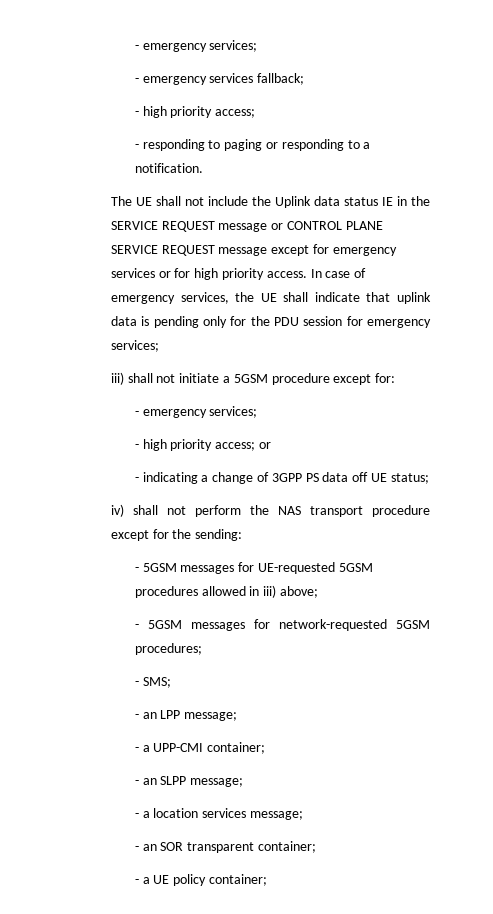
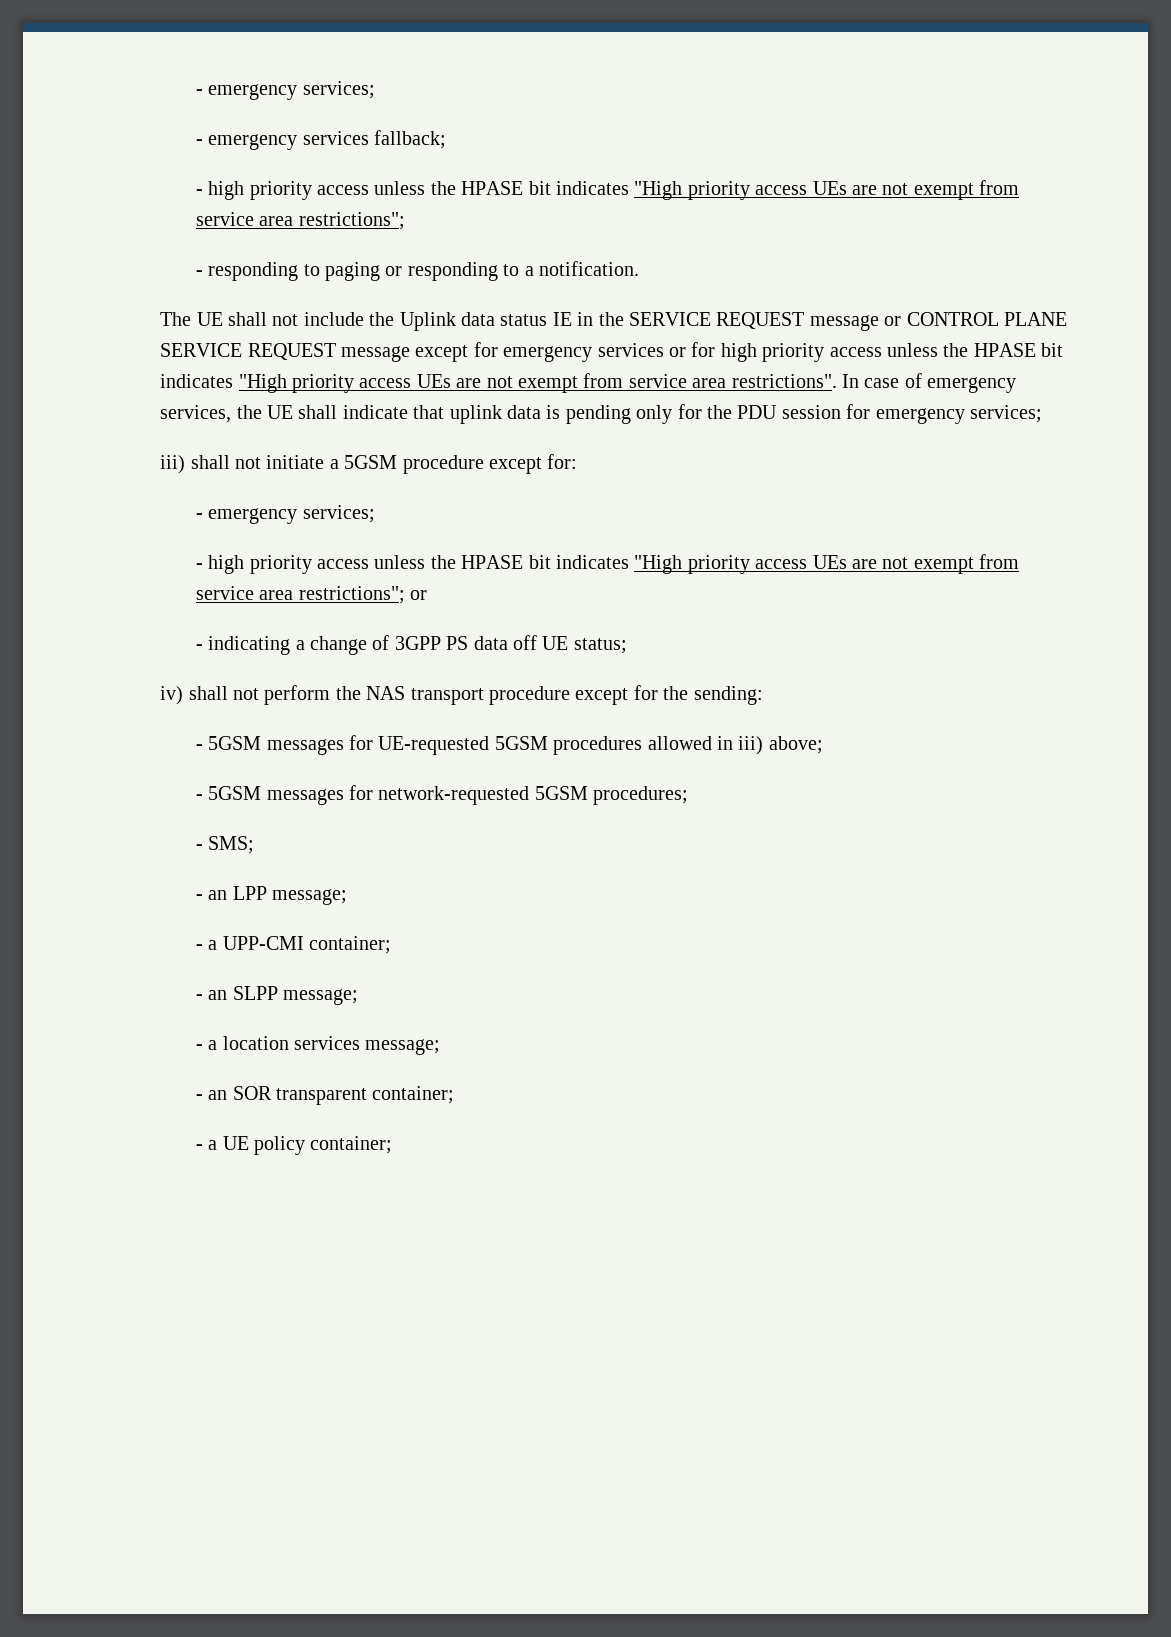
[215,109,256,118] access; -> [316,180,1020,200] [195,212,405,230] access unless the HPASE bit indicates "High priority access UEs are not exempt from service area restrictions";
[266,271,307,278] access. -> [829,343,1064,357] [160,373,837,393] access unless the HPASE bit indicates "High priority access UEs are not exempt from service area restrictions".
[215,442,256,451] access; -> [316,554,1020,574] [195,586,405,604] access unless the HPASE bit indicates "High priority access UEs are not exempt from service area restrictions";

